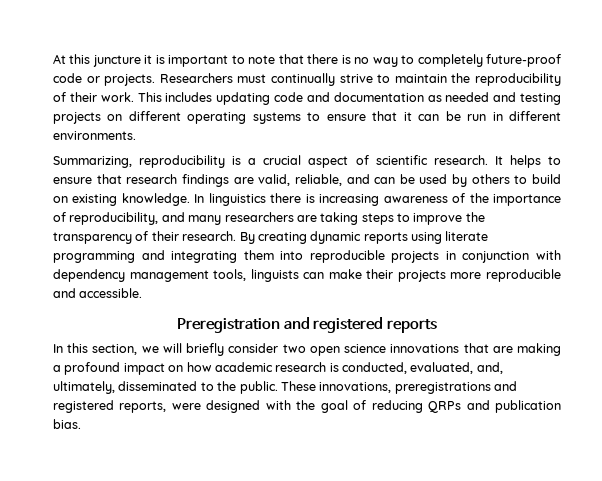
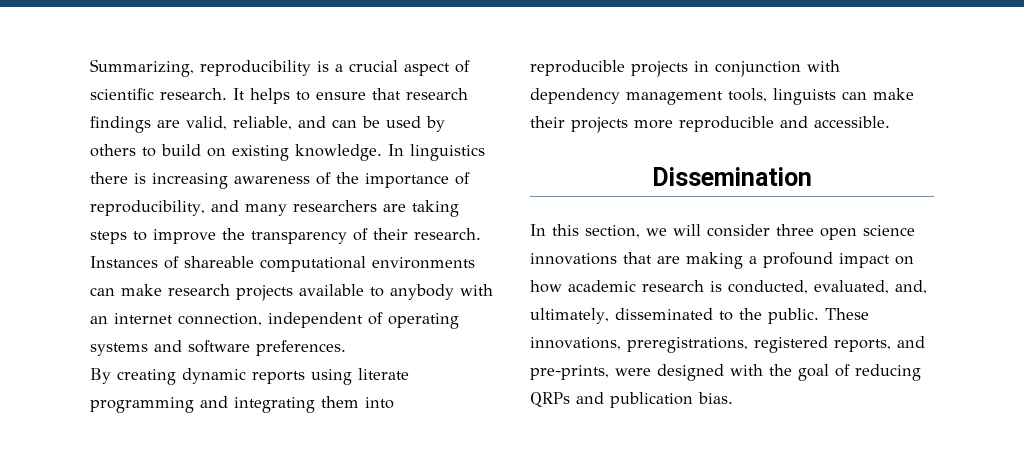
[53,54,561,67] [53,73,562,86] [53,92,561,105] [53,111,561,124] [53,131,136,140] At this juncture it is important to note that there is no way to completely future-proof code or projects. Researchers must continually strive to maintain the reproducibility of their work. This includes updating code and documentation as needed and testing projects on different operating systems to ensure that it can be run in different environments. // -> (90, 68) none
(237, 236) none -> [90,256,475,272] [90,284,493,301] [90,312,459,329] [90,340,346,356] Instances of shareable computational environments can make research projects available to anybody with an internet connection, independent of operating systems and software preferences. //
[176,317,438,333] Preregistration and registered reports -> [652,167,812,186] Dissemination
[186,343,306,356] briefly consider two -> [707,224,814,237] consider three
[394,381,517,394] [53,400,167,413] preregistrations and registered reports, -> [627,336,925,353] [530,365,609,380] preregistrations, registered reports, and pre-prints,

